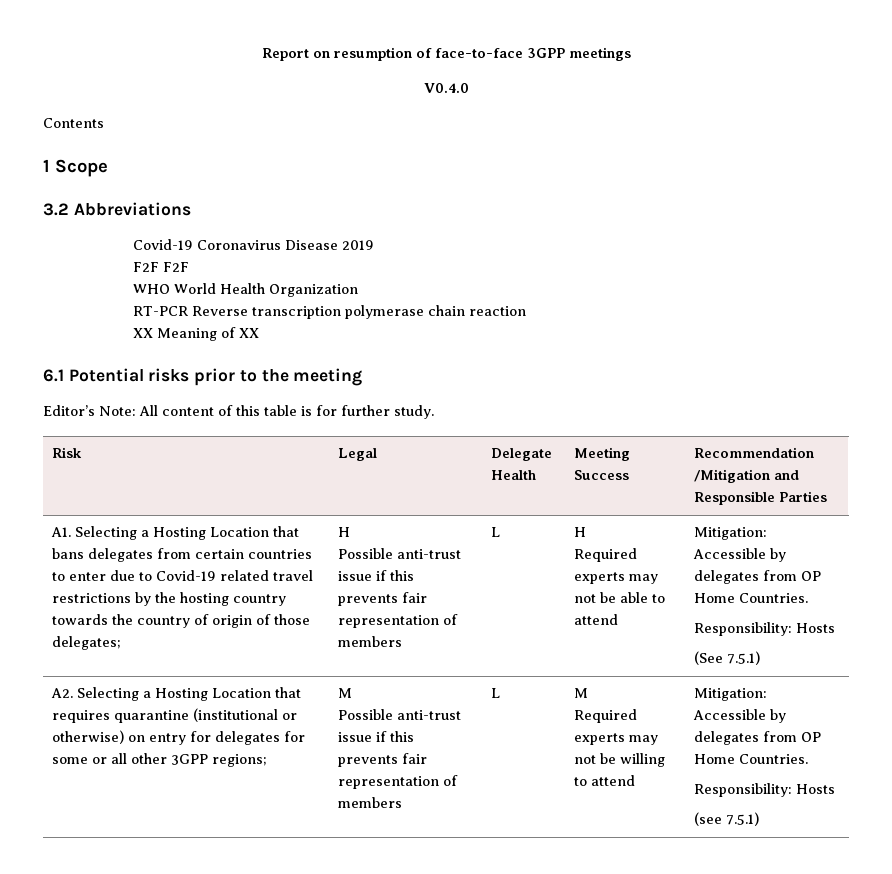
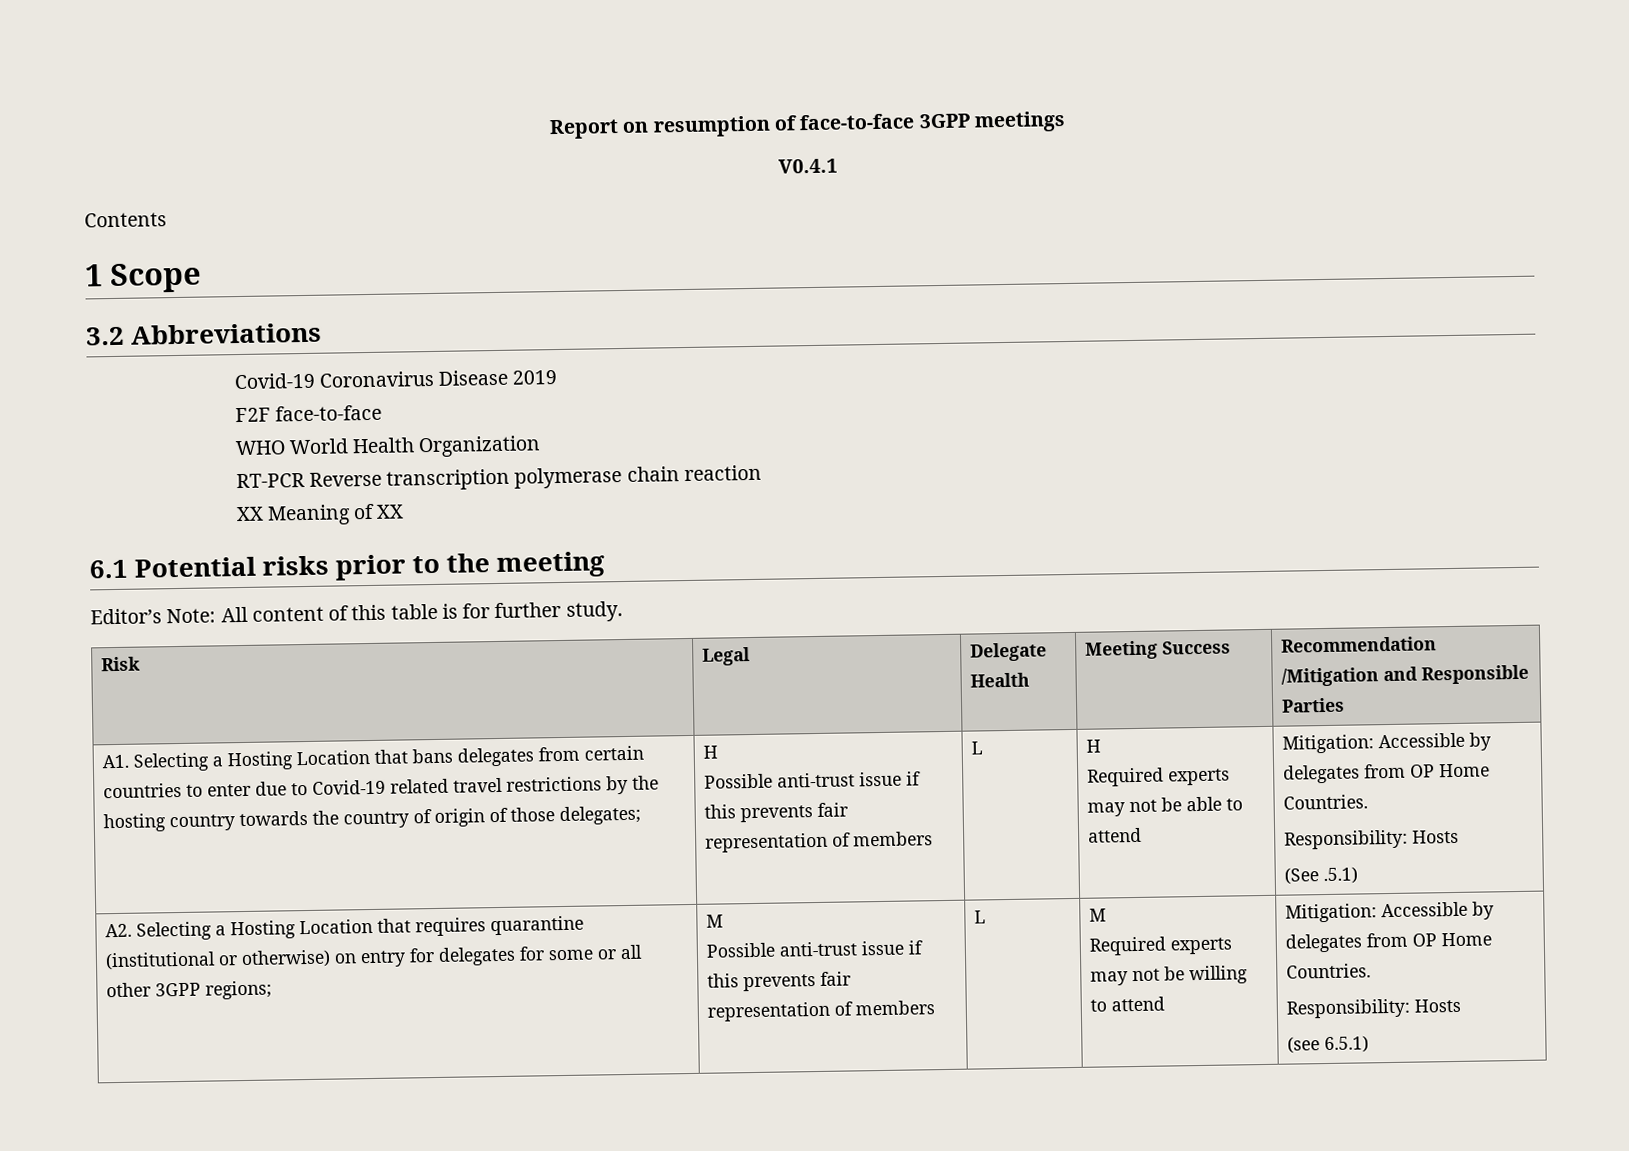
[423,83,469,93] V0.4.0 -> [778,158,838,174] V0.4.1
[162,262,189,272] F2F -> [274,404,382,422] face-to-face
[726,651,760,665] 7.5.1) -> [1323,866,1359,885] .5.1)
[725,812,759,826] 7.5.1) -> [1324,1035,1370,1054] 6.5.1)

